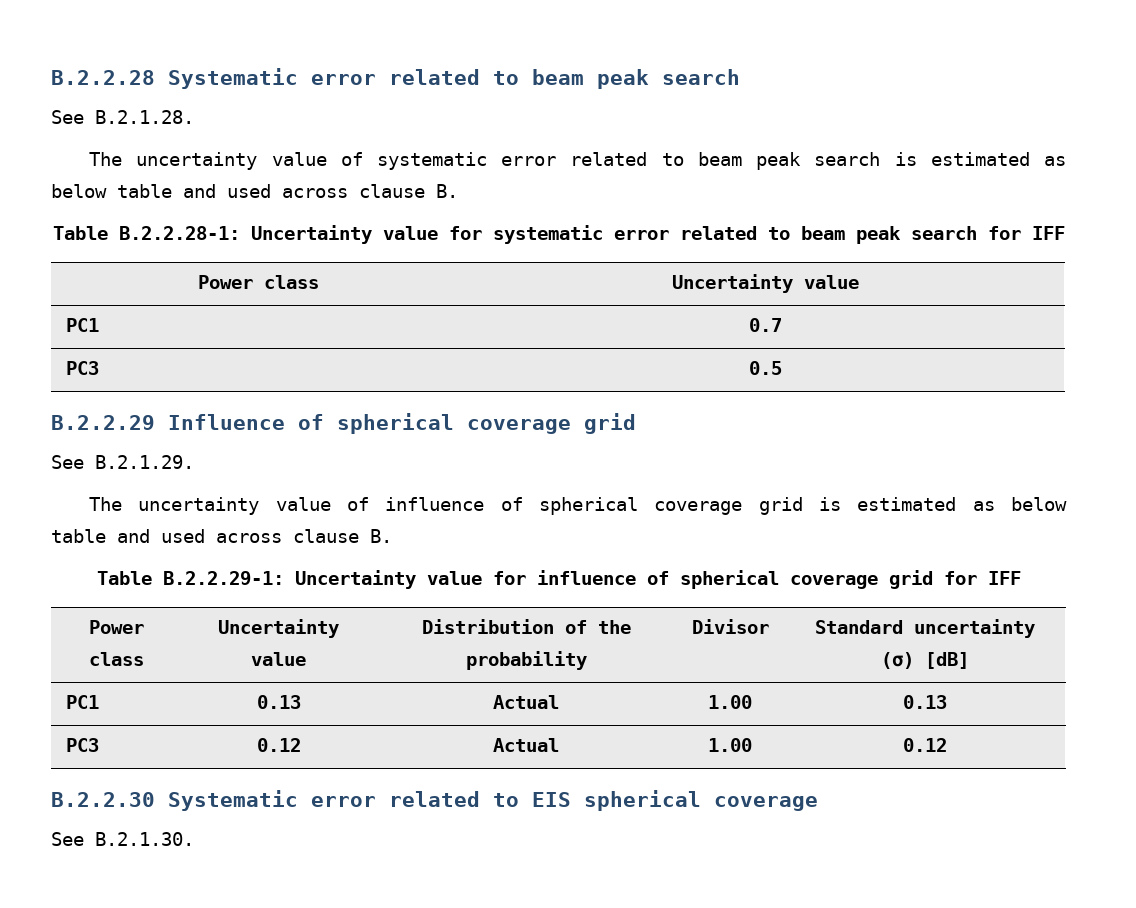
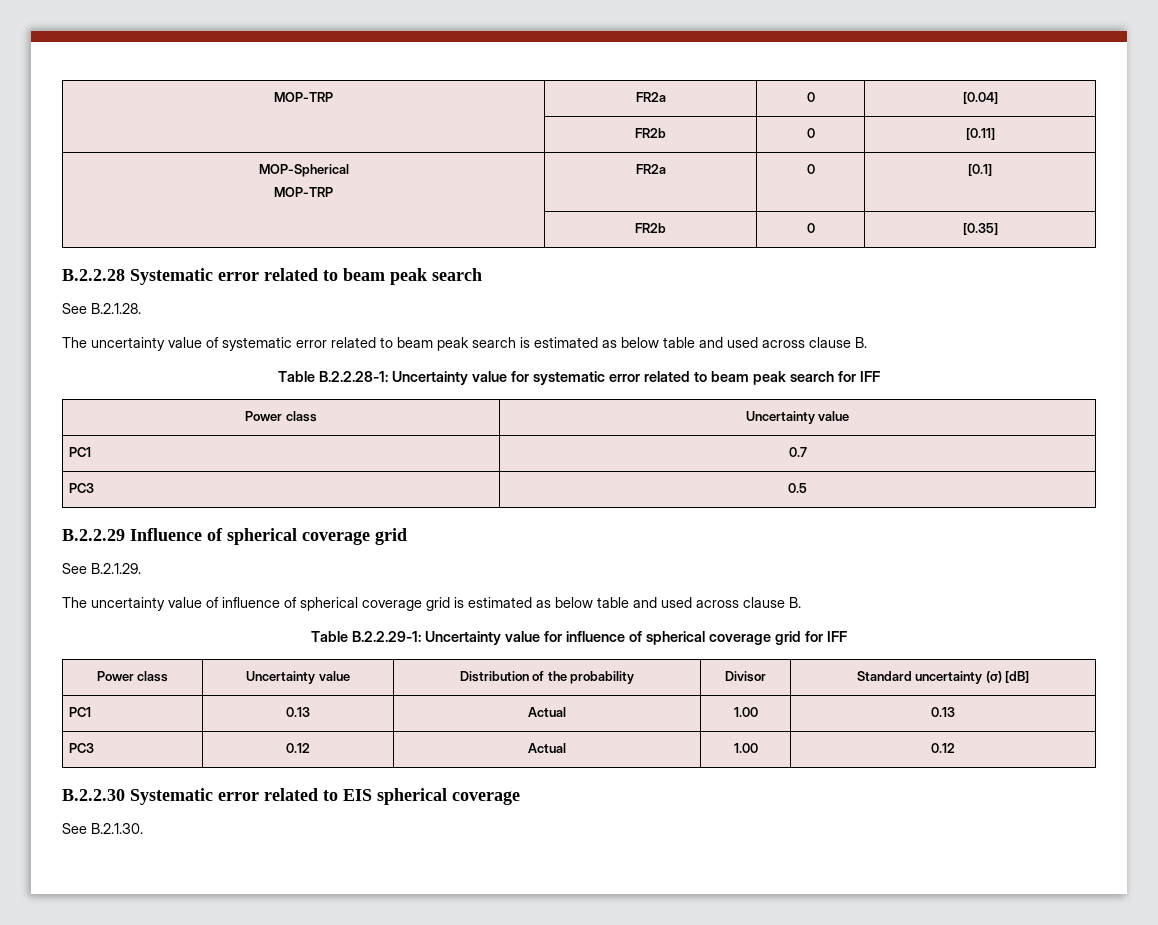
(51, 77) none -> [274,92,333,102] [635,92,666,102] [806,92,815,102] [962,92,998,104] [635,128,666,138] [806,128,815,138] [965,128,995,140] [258,164,349,177] [274,187,333,197] [635,164,666,174] [806,164,815,174] [968,164,992,176] [635,223,666,233] [806,223,815,233] [962,223,998,235] MOP-TRP | FR2a | 0 | [0.04] // | FR2b | 0 | [0.11] // MOP-Spherical // MOP-TRP | FR2a | 0 | [0.1] // | FR2b | 0 | [0.35] //

